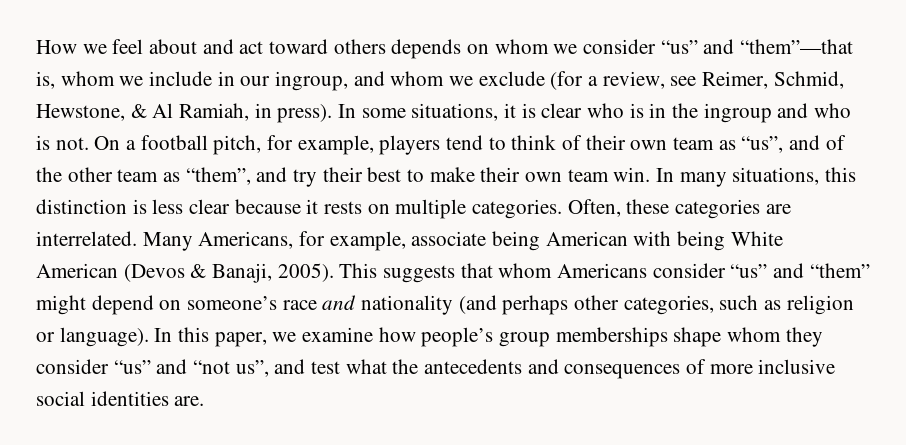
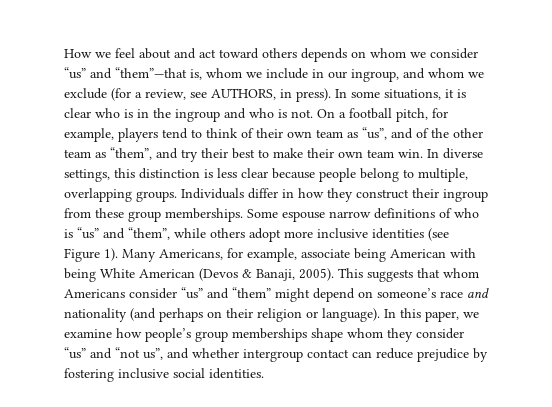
[702,71,844,89] [36,103,250,121] Reimer, Schmid, Hewstone, & Al Ramiah, -> [211,88,276,100] AUTHORS,
[679,167,820,187] many situations, -> [443,148,483,159] [64,169,110,182] diverse settings,
[306,199,791,219] [36,231,137,246] it rests on multiple categories. Often, these categories are interrelated. -> [319,168,468,182] [64,188,488,202] [64,208,479,222] [64,227,449,242] [64,248,118,262] people belong to multiple, overlapping groups. Individuals differ in how they construct their ingroup from these group memberships. Some espouse narrow definitions of who is “us” and “them”, while others adopt more inclusive identities (see Figure 1).
[574,295,782,315] other categories, such as -> [207,308,253,318] on their
[311,359,836,379] [36,391,205,406] test what the antecedents and consequences of more inclusive social identities are. -> [192,348,488,362] [64,368,264,382] whether intergroup contact can reduce prejudice by fostering inclusive social identities.

